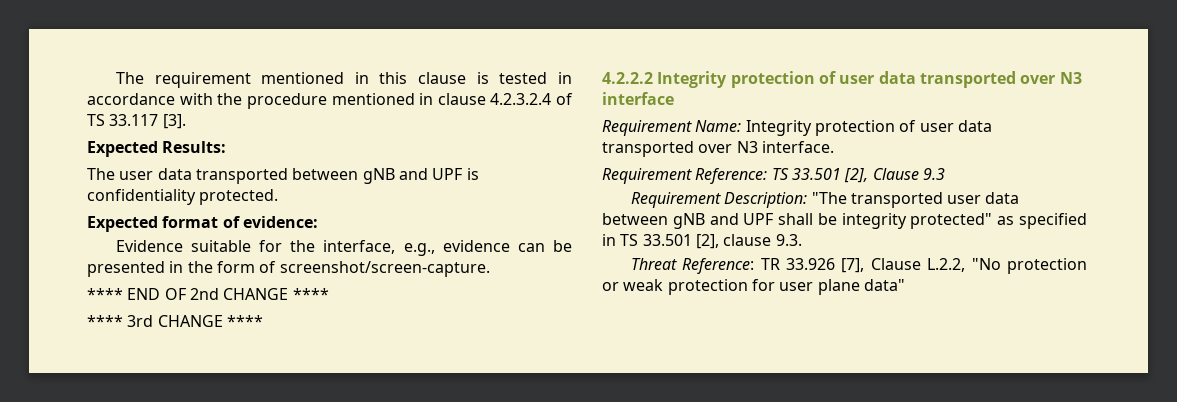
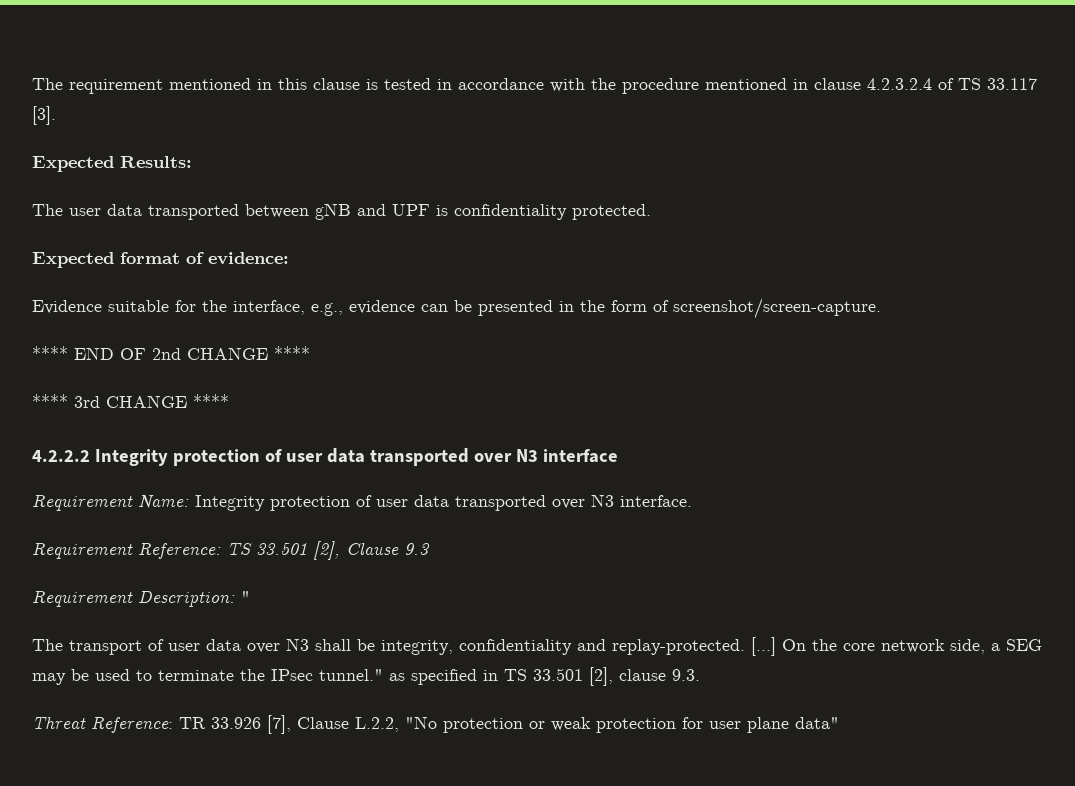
[811,192,1020,208] [602,213,993,229] "The transported user data between gNB and UPF shall be integrity protected" -> [241,591,250,603] [32,637,1042,656] [32,669,383,685] " // The transport of user data over N3 shall be integrity, confidentiality and replay-protected. […] On the core network side, a SEG may be used to terminate the IPsec tunnel."

